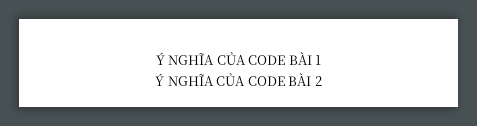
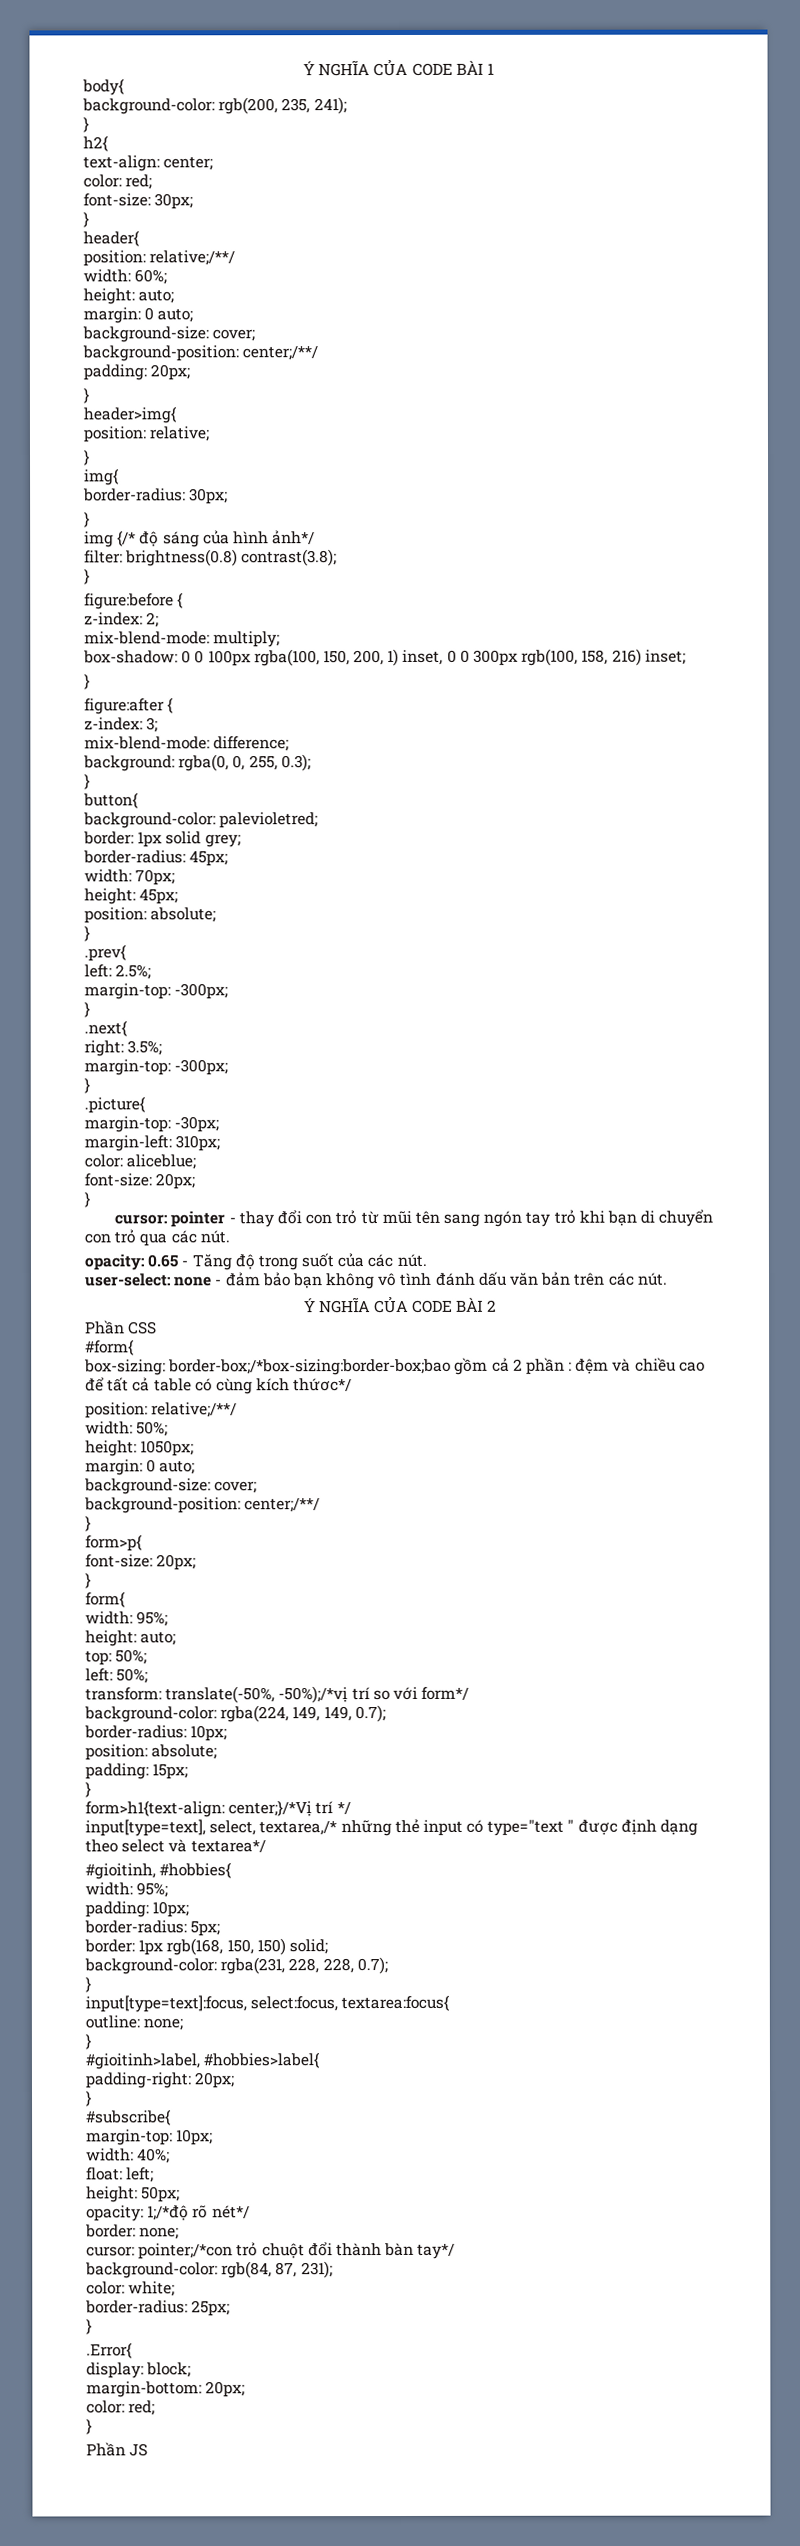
(322, 60) none -> [82,78,125,96] [82,97,347,115] [83,116,89,133] [83,135,109,152] [83,155,214,172] [83,174,153,190] [83,193,194,210] [83,211,89,228] [83,230,140,247] [83,250,236,267] [83,269,168,285] [83,288,175,305] [83,307,194,324] [82,326,256,343] [82,345,319,362] [83,364,191,381] [83,387,89,404] [83,406,177,424] [83,426,210,443] [83,449,90,466] [84,468,120,486] [83,488,229,505] [84,511,90,528] [84,530,316,548] [84,549,338,567] [84,568,90,585] [84,592,185,610] [84,612,160,628] [84,631,281,648] [83,648,686,667] [84,673,90,690] [84,697,175,715] [84,717,159,733] [84,736,290,752] [83,754,311,772] [84,773,90,790] [83,792,139,809] [83,812,319,829] [83,831,241,848] [83,850,229,867] [84,869,176,886] [84,888,179,905] [84,907,217,924] [84,925,90,942] [84,944,127,962] [84,964,152,980] [84,983,229,1000] [84,1001,90,1018] [84,1020,128,1037] [84,1040,163,1057] [84,1059,229,1076] [84,1077,90,1094] [84,1096,146,1114] [84,1116,220,1133] [84,1135,221,1152] [84,1154,197,1170] [84,1173,196,1190] [84,1191,90,1208] [114,1209,714,1228] [84,1229,230,1247] [84,1253,427,1271] [85,1271,668,1290] // body{ // background-color: rgb(200, 235, 241); // } // h2{ // text-align: center; // color: red; // font-size: 30px; // } // header{ // position: relative;/**/ // width: 60%; // height: auto; // margin: 0 auto; // background-size: cover; // background-position: center;/**/ // padding: 20px; // } // header>img{ // position: relative; // } // img{ // border-radius: 30px; // } // img {/* độ sáng của hình ảnh*/ // filter: brightness(0.8) contrast(3.8); // } // figure:before { // z-index: 2; // mix-blend-mode: multiply; // box-shadow: 0 0 100px rgba(100, 150, 200, 1) inset, 0 0 300px rgb(100, 158, 216) inset; // } // figure:after { // z-index: 3; // mix-blend-mode: difference; // background: rgba(0, 0, 255, 0.3); // } // button{ // background-color: palevioletred; // border: 1px solid grey; // border-radius: 45px; // width: 70px; // height: 45px; // position: absolute; // } // .prev{ // left: 2.5%; // margin-top: -300px; // } // .next{ // right: 3.5%; // margin-top: -300px; // } // .picture{ // margin-top: -30px; // margin-left: 310px; // color: aliceblue; // font-size: 20px; // } // cursor: pointer - thay đổi con trỏ từ mũi tên sang ngón tay trỏ khi bạn di chuyển con trỏ qua các nút. // opacity: 0.65 - Tăng độ trong suốt của các nút. // user-select: none - đảm bảo bạn không vô tình đánh dấu văn bản trên các nút.
(322, 81) none -> [85,1320,158,1335] [85,1339,135,1356] [84,1357,705,1376] [85,1377,353,1395] [85,1402,238,1419] [85,1421,169,1437] [85,1440,195,1457] [85,1459,196,1476] [84,1478,258,1495] [84,1497,321,1514] [85,1515,91,1532] [85,1534,143,1552] [85,1554,197,1571] [85,1572,91,1589] [85,1591,126,1608] [85,1611,169,1627] [85,1630,177,1647] [85,1649,148,1666] [85,1668,149,1684] [85,1686,470,1704] [84,1705,386,1723] [84,1725,228,1742] [85,1744,218,1761] [85,1763,189,1780] [85,1781,91,1798] [85,1800,351,1818] [85,1818,699,1837] [85,1839,266,1853] [85,1862,233,1880] [85,1882,169,1898] [85,1901,190,1918] [84,1920,221,1937] [84,1938,328,1956] [84,1957,388,1975] [85,1976,91,1993] [85,1994,451,2013] [85,2015,184,2031] [85,2033,91,2050] [85,2052,321,2070] [85,2072,235,2089] [85,2090,92,2107] [86,2109,172,2126] [86,2129,214,2146] [86,2148,171,2164] [86,2167,155,2183] [86,2186,181,2203] [86,2205,250,2222] [85,2224,180,2240] [86,2242,456,2260] [85,2261,333,2279] [86,2281,176,2297] [85,2300,231,2317] [86,2318,92,2335] [86,2342,133,2359] [86,2362,192,2379] [86,2381,246,2398] [86,2400,156,2416] [86,2418,92,2435] [86,2442,149,2457] // Phần CSS // #form{ // box-sizing: border-box;/*box-sizing:border-box;bao gồm cả 2 phần : đệm và chiều cao để tất cả table có cùng kích thứơc*/ // position: relative;/**/ // width: 50%; // height: 1050px; // margin: 0 auto; // background-size: cover; // background-position: center;/**/ // } // form>p{ // font-size: 20px; // } // form{ // width: 95%; // height: auto; // top: 50%; // left: 50%; // transform: translate(-50%, -50%);/*vị trí so với form*/ // background-color: rgba(224, 149, 149, 0.7); // border-radius: 10px; // position: absolute; // padding: 15px; // } // form>h1{text-align: center;}/*Vị trí */ // input[type=text], select, textarea,/* những thẻ input có type="text " được định dạng theo select và textarea*/ // #gioitinh, #hobbies{ // width: 95%; // padding: 10px; // border-radius: 5px; // border: 1px rgb(168, 150, 150) solid; // background-color: rgba(231, 228, 228, 0.7); // } // input[type=text]:focus, select:focus, textarea:focus{ // outline: none; // } // #gioitinh>label, #hobbies>label{ // padding-right: 20px; // } // #subscribe{ // margin-top: 10px; // width: 40%; // float: left; // height: 50px; // opacity: 1;/*độ rõ nét*/ // border: none; // cursor: pointer;/*con trỏ chuột đổi thành bàn tay*/ // background-color: rgb(84, 87, 231); // color: white; // border-radius: 25px; // } // .Error{ // display: block; // margin-bottom: 20px; // color: red; // } // Phần JS

